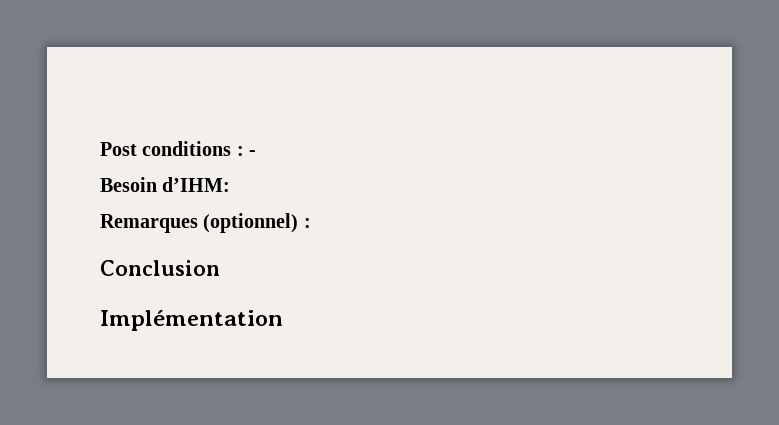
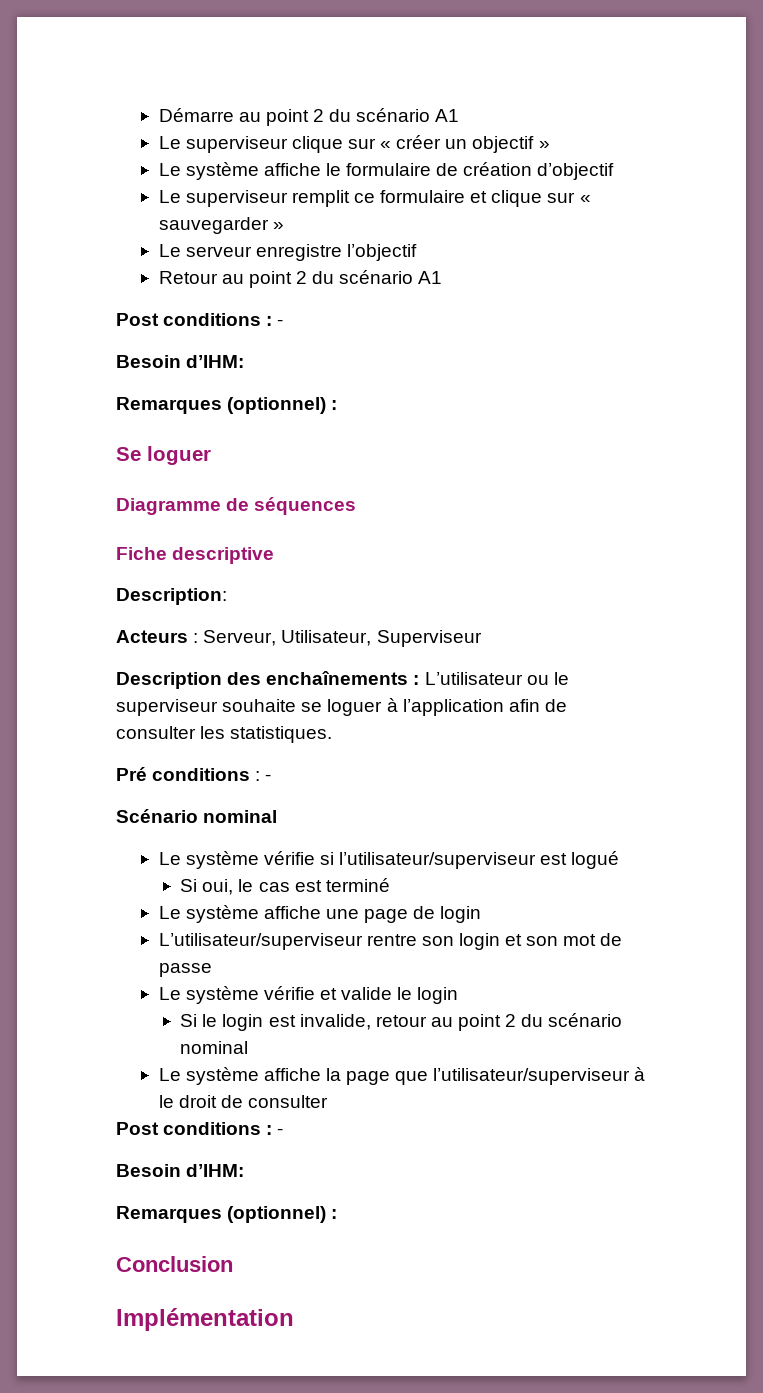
(100, 149) none -> [158,108,460,126] [158,135,550,153] [158,162,615,180] [158,190,591,207] [158,217,284,234] [158,244,417,261] [158,270,443,288] [116,313,284,326] [116,355,245,368] [116,397,338,414] [116,446,211,465] [116,497,357,515] [116,547,275,564] [116,588,227,605] [116,630,482,647] [116,671,569,689] [116,698,567,716] [116,726,333,743] [116,767,272,781] [116,809,278,823] [158,851,620,869] [180,878,390,895] [158,905,482,923] [158,933,623,950] [158,963,212,977] [158,986,459,1004] [180,1013,623,1031] [180,1041,249,1054] [158,1067,646,1085] [158,1095,328,1108] Démarre au point 2 du scénario A1 // Le superviseur clique sur « créer un objectif » // Le système affiche le formulaire de création d’objectif // Le superviseur remplit ce formulaire et clique sur « sauvegarder » // Le serveur enregistre l’objectif // Retour au point 2 du scénario A1 // Post conditions : - // Besoin d’IHM: // Remarques (optionnel) : // Se loguer // Diagramme de séquences // Fiche descriptive // Description: // Acteurs : Serveur, Utilisateur, Superviseur // Description des enchaînements : L’utilisateur ou le superviseur souhaite se loguer à l’application afin de consulter les statistiques. // Pré conditions : - // Scénario nominal // Le système vérifie si l’utilisateur/superviseur est logué // Si oui, le cas est terminé // Le système affiche une page de login // L’utilisateur/superviseur rentre son login et son mot de passe // Le système vérifie et valide le login // Si le login est invalide, retour au point 2 du scénario nominal // Le système affiche la page que l’utilisateur/superviseur à le droit de consulter //

